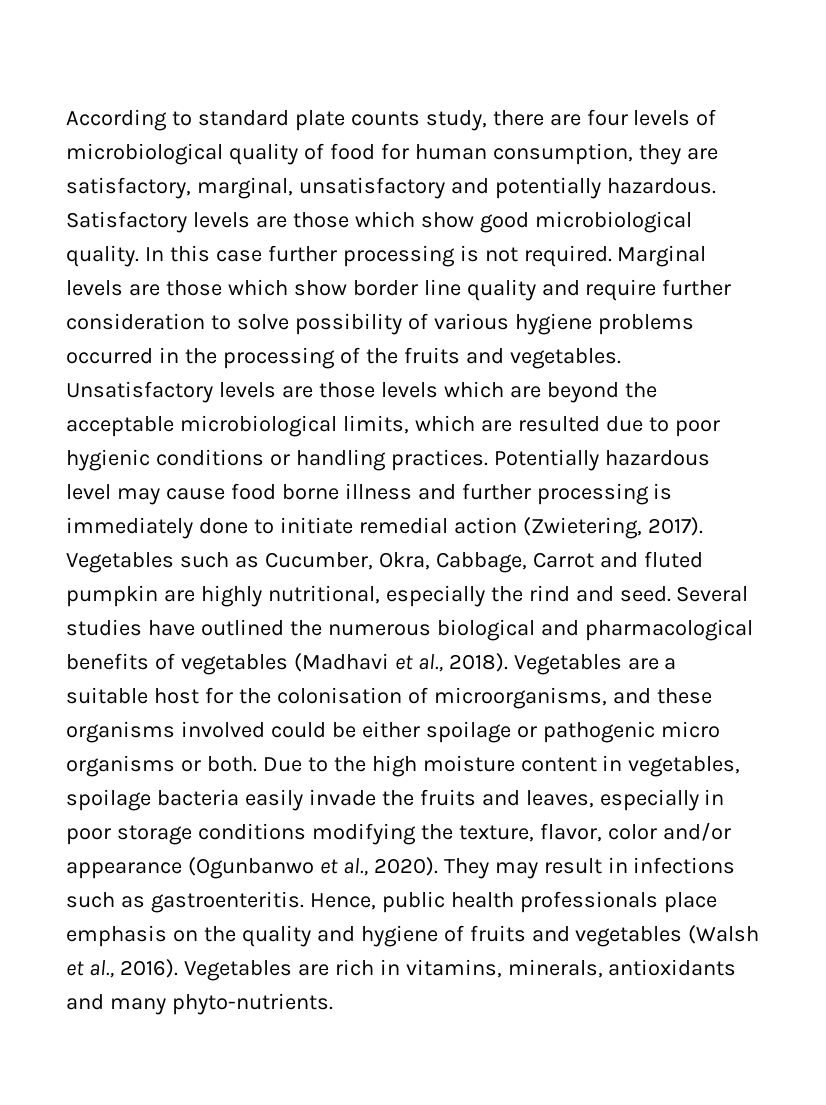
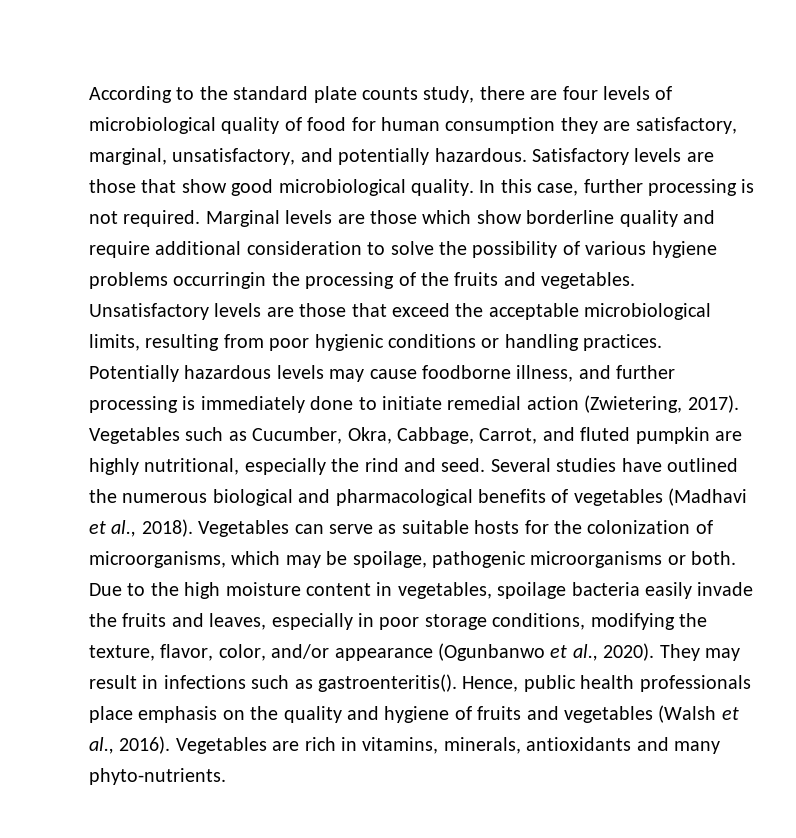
(192, 118) none -> [199,86,228,100] the
[492,143,633,165] consumption, -> [445,117,556,134] consumption
[298,177,445,199] unsatisfactory -> [172,148,296,165] unsatisfactory,
[354,211,415,228] which -> [141,179,177,193] that
[215,250,262,262] case -> [537,183,579,196] case,
[352,279,461,296] border line -> [526,210,615,224] borderline
[662,279,732,296] further -> [155,241,242,255] additional
(289, 322) none -> [438,241,467,255] the
[66,347,179,364] occurred in -> [173,272,267,289] occurringin
[380,381,657,403] [66,415,669,437] levels which are beyond the acceptable microbiological limits, which are resulted due to -> [351,303,712,320] [89,334,264,351] that exceed the acceptable microbiological limits, resulting from
[66,484,111,500] level -> [276,365,324,379] levels
[230,483,412,500] food borne illness -> [422,365,574,382] foodborne illness,
[532,552,594,568] Carrot -> [479,428,538,444] Carrot,
[627,658,677,670] [66,687,199,704] are a suitable host -> [294,520,520,534] can serve as suitable hosts
[276,687,402,704] colonisation -> [587,520,691,534] colonization
[612,688,712,704] [66,721,720,743] [66,755,175,777] and these organisms involved could be either spoilage or pathogenic micro organisms -> [231,551,663,568] which may be spoilage, pathogenic microorganisms
[197,823,306,840] conditions -> [492,613,586,630] conditions,
[607,824,657,840] color -> [218,644,266,661] color,
[150,891,304,913] gastroenteritis. -> [318,674,457,692] gastroenteritis().

